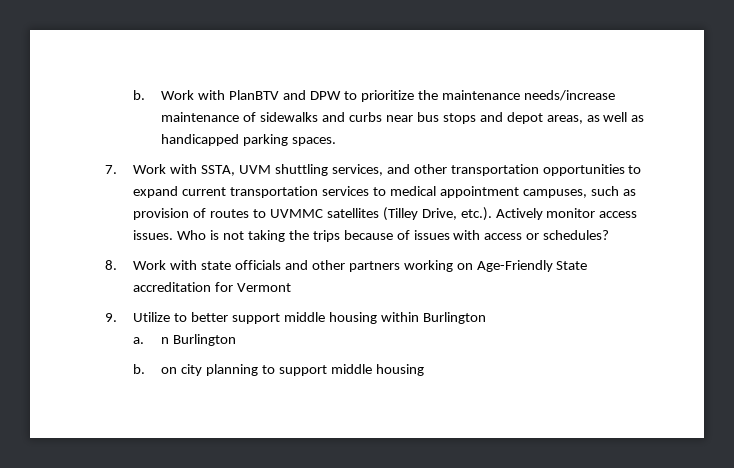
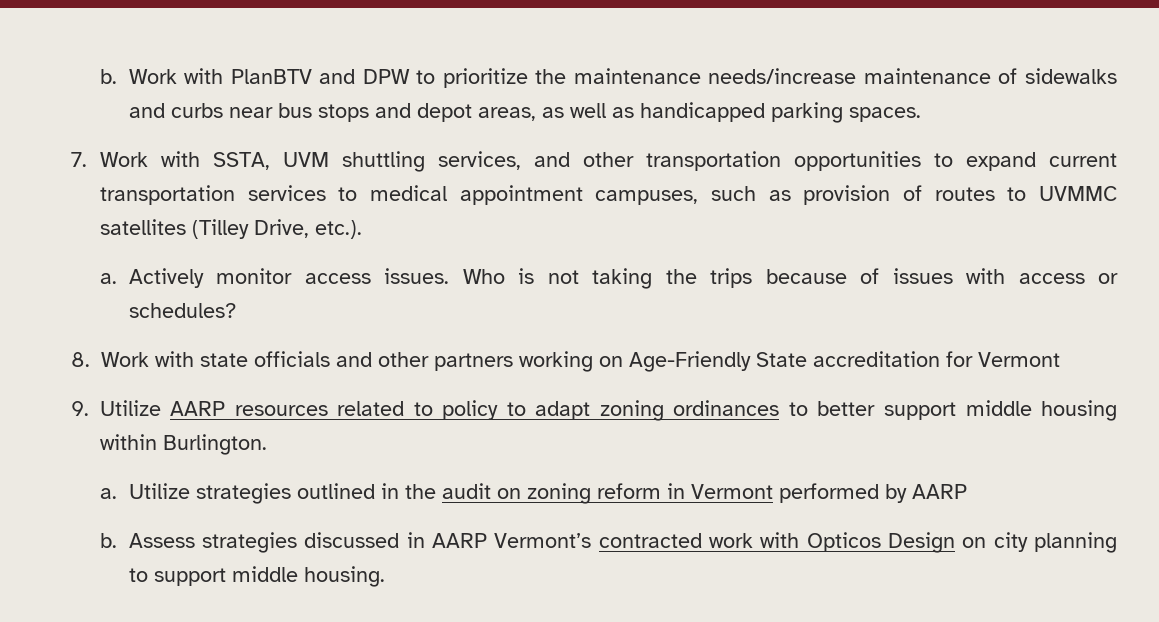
(492, 214) none -> [99,273,117,284] // a.
(171, 317) none -> [170,400,780,421] AARP resources related to policy to adapt zoning ordinances
[422,312,486,324] [133,334,237,346] [133,364,146,374] Burlington // a. n Burlington // b. -> [162,434,267,455] [99,483,967,504] [99,532,956,553] Burlington. // a. Utilize strategies outlined in the audit on zoning reform in Vermont performed by AARP // b. Assess strategies discussed in AARP Vermont’s contracted work with Opticos Design
[375,364,424,376] housing -> [303,566,385,587] housing.

